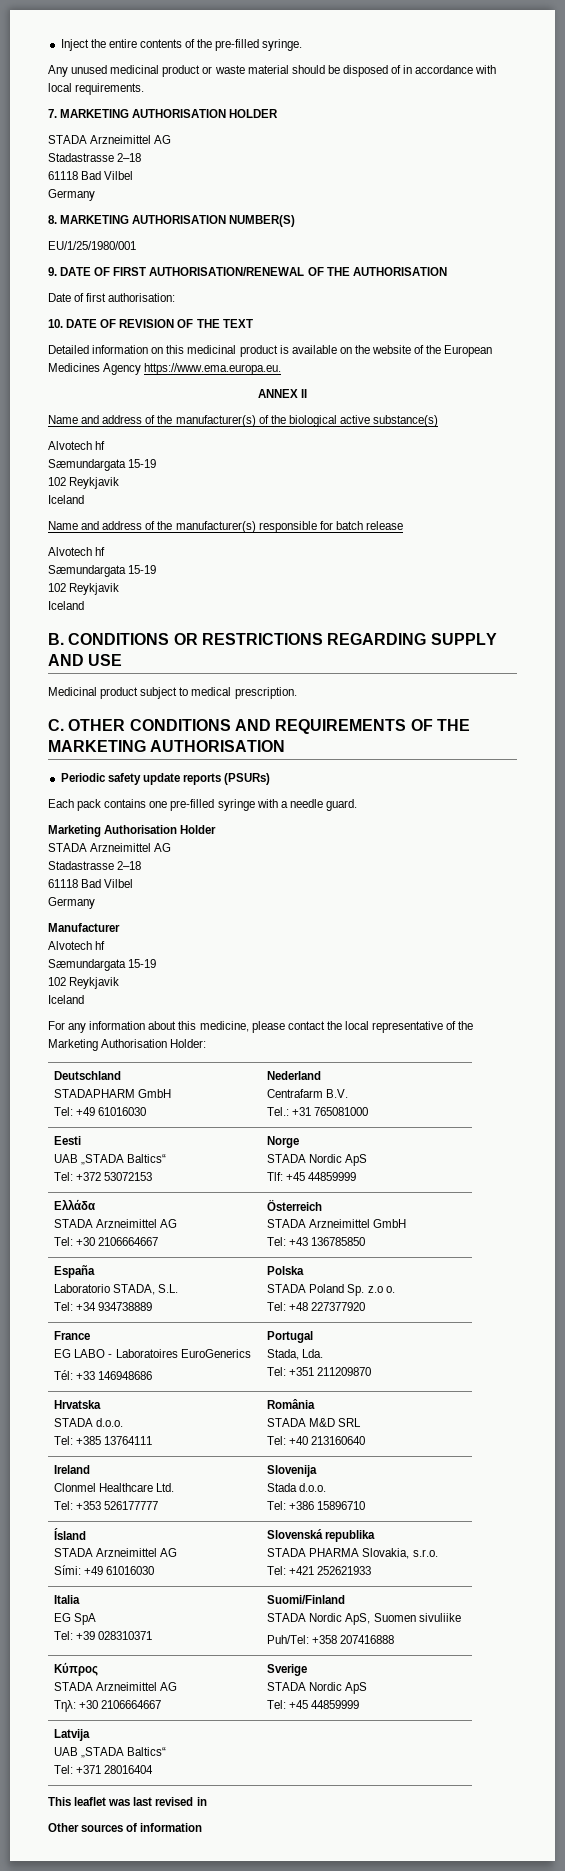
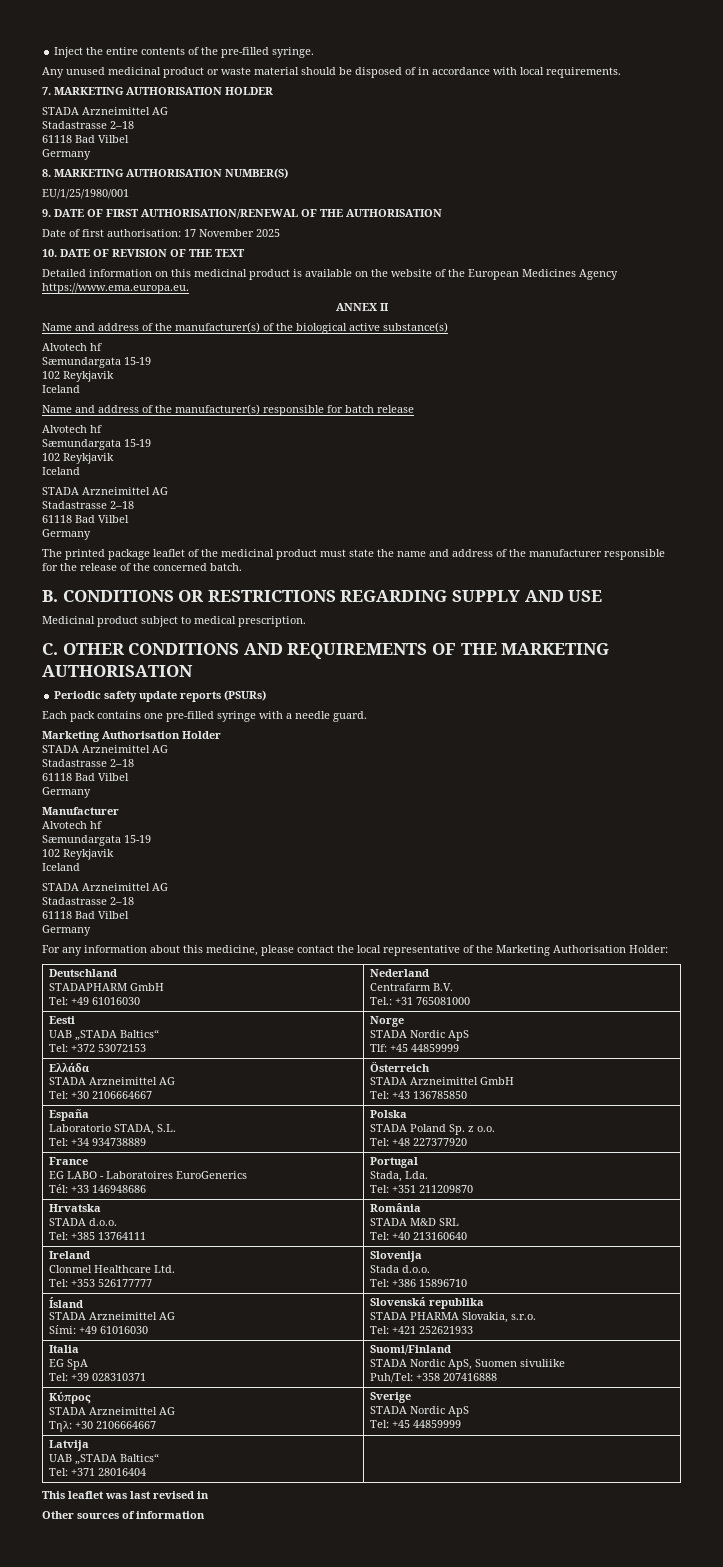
(176, 297) none -> [184,229,280,237] 17 November 2025
(84, 605) none -> [42,487,168,495] [42,501,134,509] [42,515,129,523] [42,529,91,540] [42,549,665,560] [42,563,242,571] // STADA Arzneimittel AG // Stadastrasse 2–18 // 61118 Bad Vilbel // Germany // The printed package leaflet of the medicinal product must state the name and address of the manufacturer responsible for the release of the concerned batch.
(84, 999) none -> [42,883,168,891] [42,897,134,905] [42,911,129,919] [42,925,91,936] // STADA Arzneimittel AG // Stadastrasse 2–18 // 61118 Bad Vilbel // Germany
[367,1286,395,1293] z.o o. -> [468,1126,496,1132] z o.o.

